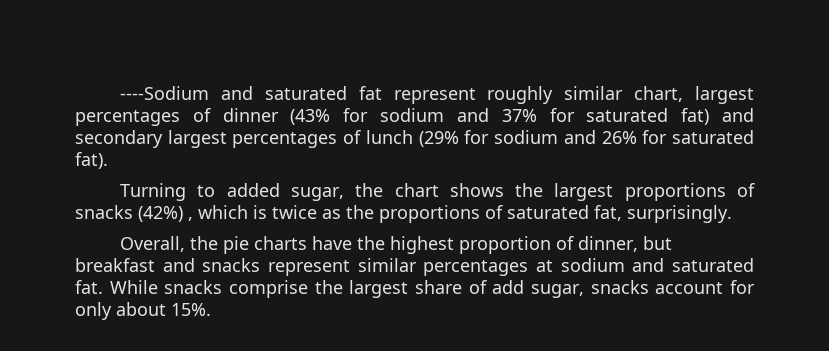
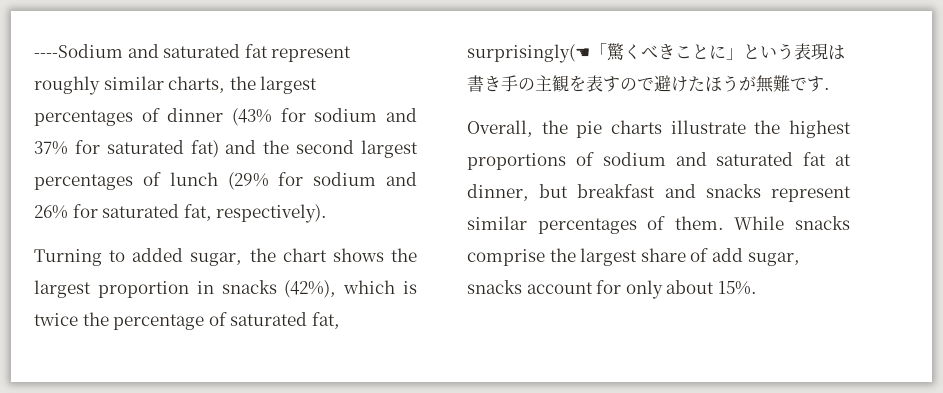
[634,86,684,102] chart, -> [168,76,256,93] charts, the
[75,130,163,148] secondary -> [263,140,355,154] the second
[75,152,108,169] fat). -> [183,204,328,223] fat, respectively).
[624,183,755,201] [75,205,732,223] proportions of snacks (42%) , which is twice as the proportions of saturated fat, surprisingly. -> [97,280,417,298] [34,312,340,330] [467,43,845,63] [467,75,830,93] proportion in snacks (42%), which is twice the percentage of saturated fat, surprisingly(☚「驚くべきことに」という表現は書き手の主観を表すので避けたほうが無難です.
[312,236,353,250] have -> [670,120,746,134] illustrate
[459,236,575,254] proportion of -> [467,152,851,170] proportions of sodium and saturated fat at
[536,258,754,272] [75,280,103,294] at sodium and saturated fat. -> [647,216,724,230] of them.

